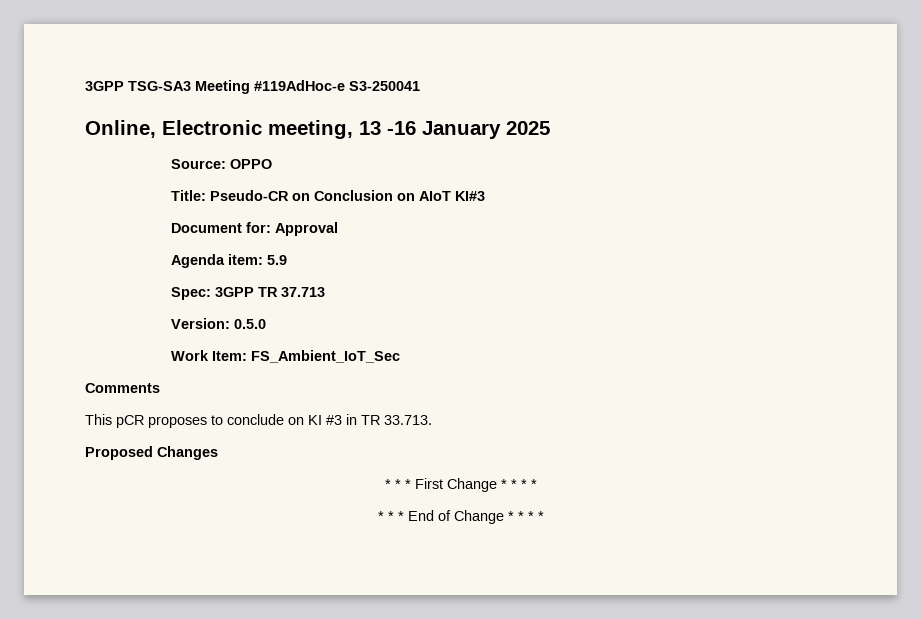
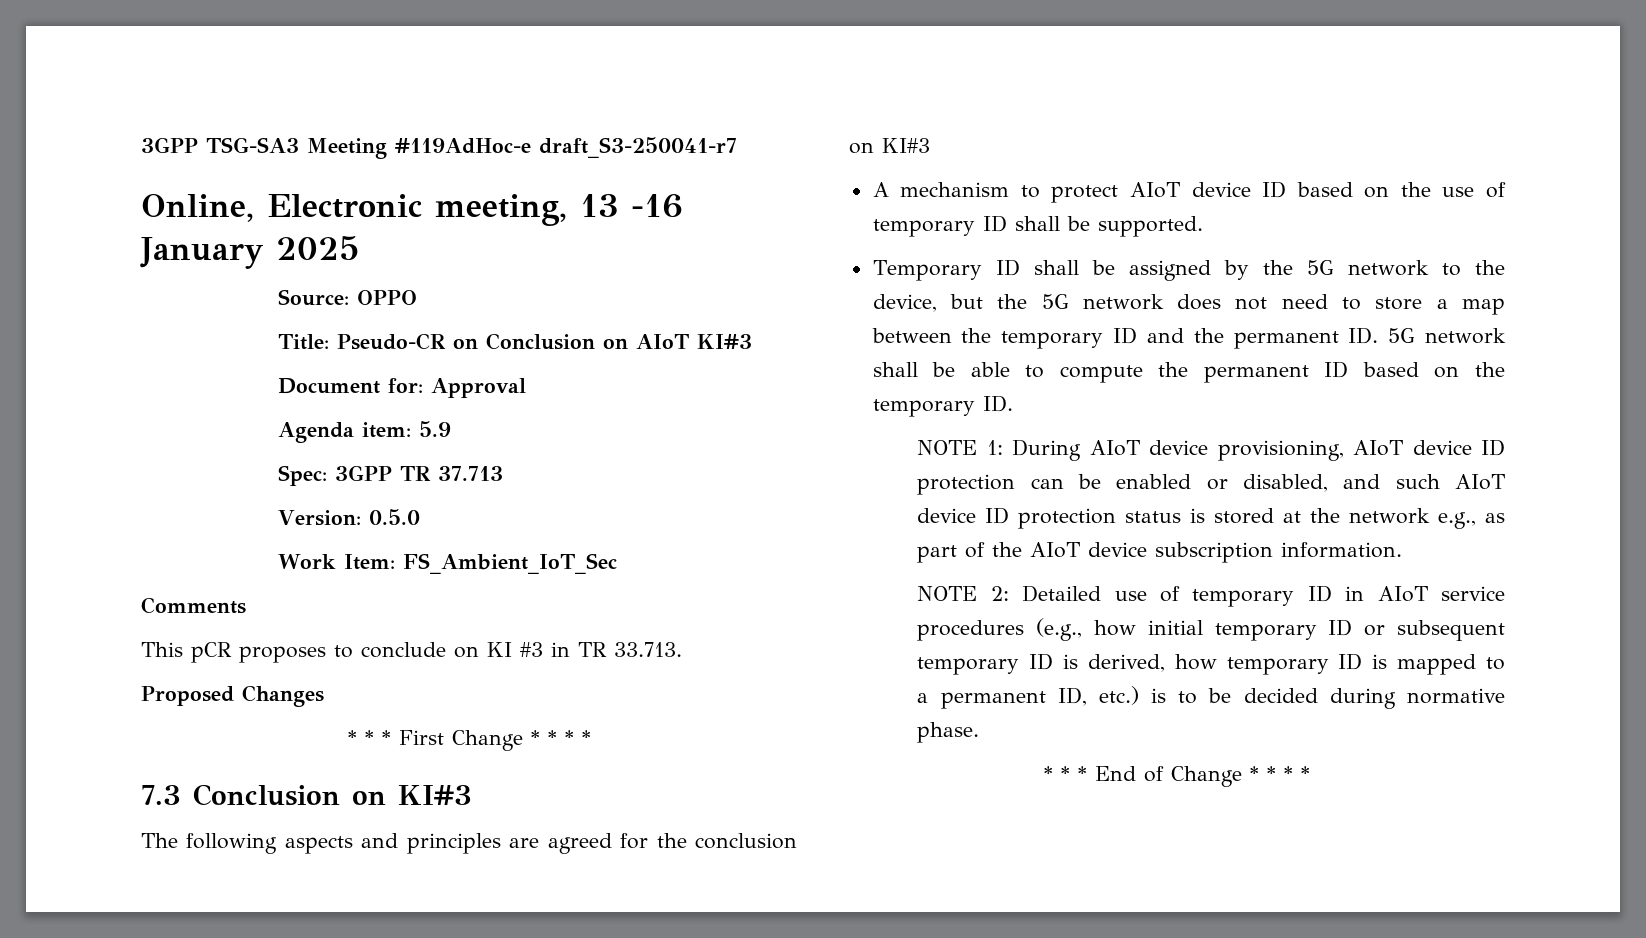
[349,81,420,91] S3-250041 -> [539,137,737,158] draft_S3-250041-r7
(537, 484) none -> [141,784,472,806] [141,833,798,854] [849,138,930,154] [872,181,1506,203] [872,215,1203,237] [872,259,1505,281] [872,294,1505,315] [871,327,1506,349] [872,361,1505,383] [872,395,1013,417] [917,439,1505,461] [917,474,1505,495] [917,507,1506,529] [917,542,1403,563] [917,585,1505,607] [917,618,1505,641] [917,653,1505,675] [917,686,1505,709] [917,722,980,743] // 7.3 Conclusion on KI#3 // The following aspects and principles are agreed for the conclusion on KI#3 // A mechanism to protect AIoT device ID based on the use of temporary ID shall be supported. // Temporary ID shall be assigned by the 5G network to the device, but the 5G network does not need to store a map between the temporary ID and the permanent ID. 5G network shall be able to compute the permanent ID based on the temporary ID. // NOTE 1: During AIoT device provisioning, AIoT device ID protection can be enabled or disabled, and such AIoT device ID protection status is stored at the network e.g., as part of the AIoT device subscription information. // NOTE 2: Detailed use of temporary ID in AIoT service procedures (e.g., how initial temporary ID or subsequent temporary ID is derived, how temporary ID is mapped to a permanent ID, etc.) is to be decided during normative phase.

